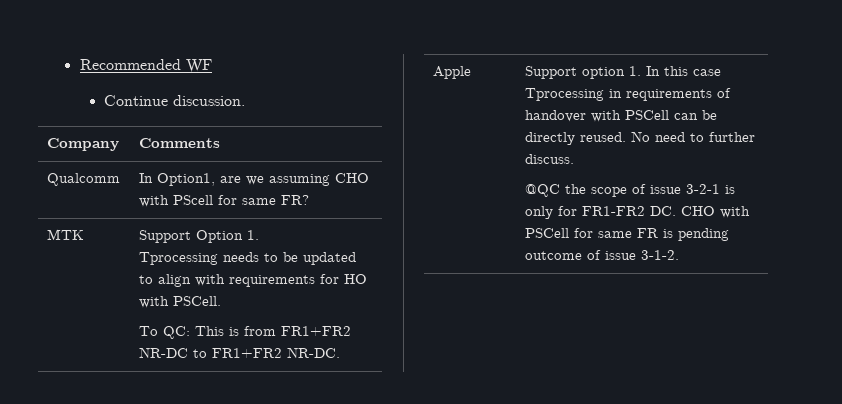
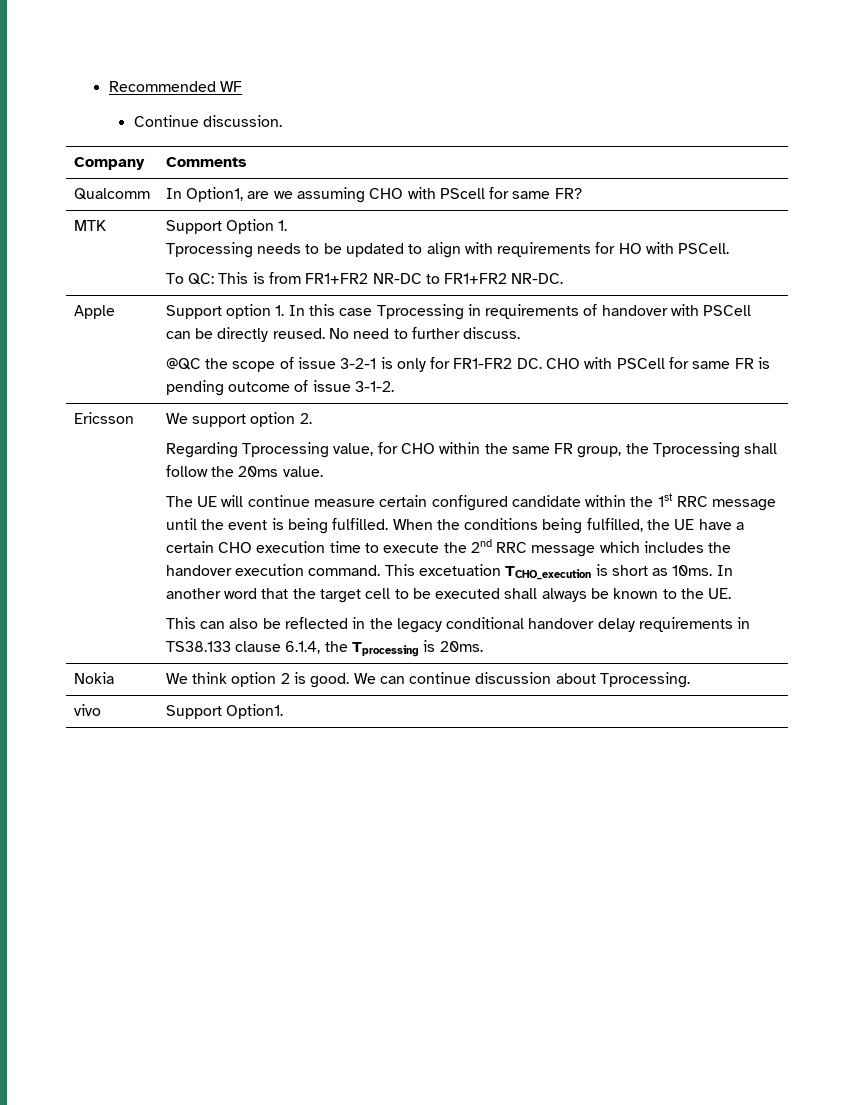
(680, 255) none -> [73,412,134,424] [165,412,312,427] [165,442,778,458] [165,465,323,477] [165,493,777,511] [165,518,745,534] [165,539,732,557] [165,564,733,580] [165,588,732,603] [165,617,751,633] [165,640,483,657] [73,672,114,684] [165,672,691,688] [73,704,101,716] [165,704,283,719] // Ericsson | We support option 2. // Regarding Tprocessing value, for CHO within the same FR group, the Tprocessing shall follow the 20ms value. // The UE will continue measure certain configured candidate within the 1st RRC message until the event is being fulfilled. When the conditions being fulfilled, the UE have a certain CHO execution time to execute the 2nd RRC message which includes the handover execution command. This excetuation TCHO_execution is short as 10ms. In another word that the target cell to be executed shall always be known to the UE. // This can also be reflected in the legacy conditional handover delay requirements in TS38.133 clause 6.1.4, the Tprocessing is 20ms. // Nokia | We think option 2 is good. We can continue discussion about Tprocessing. // vivo | Support Option1.

